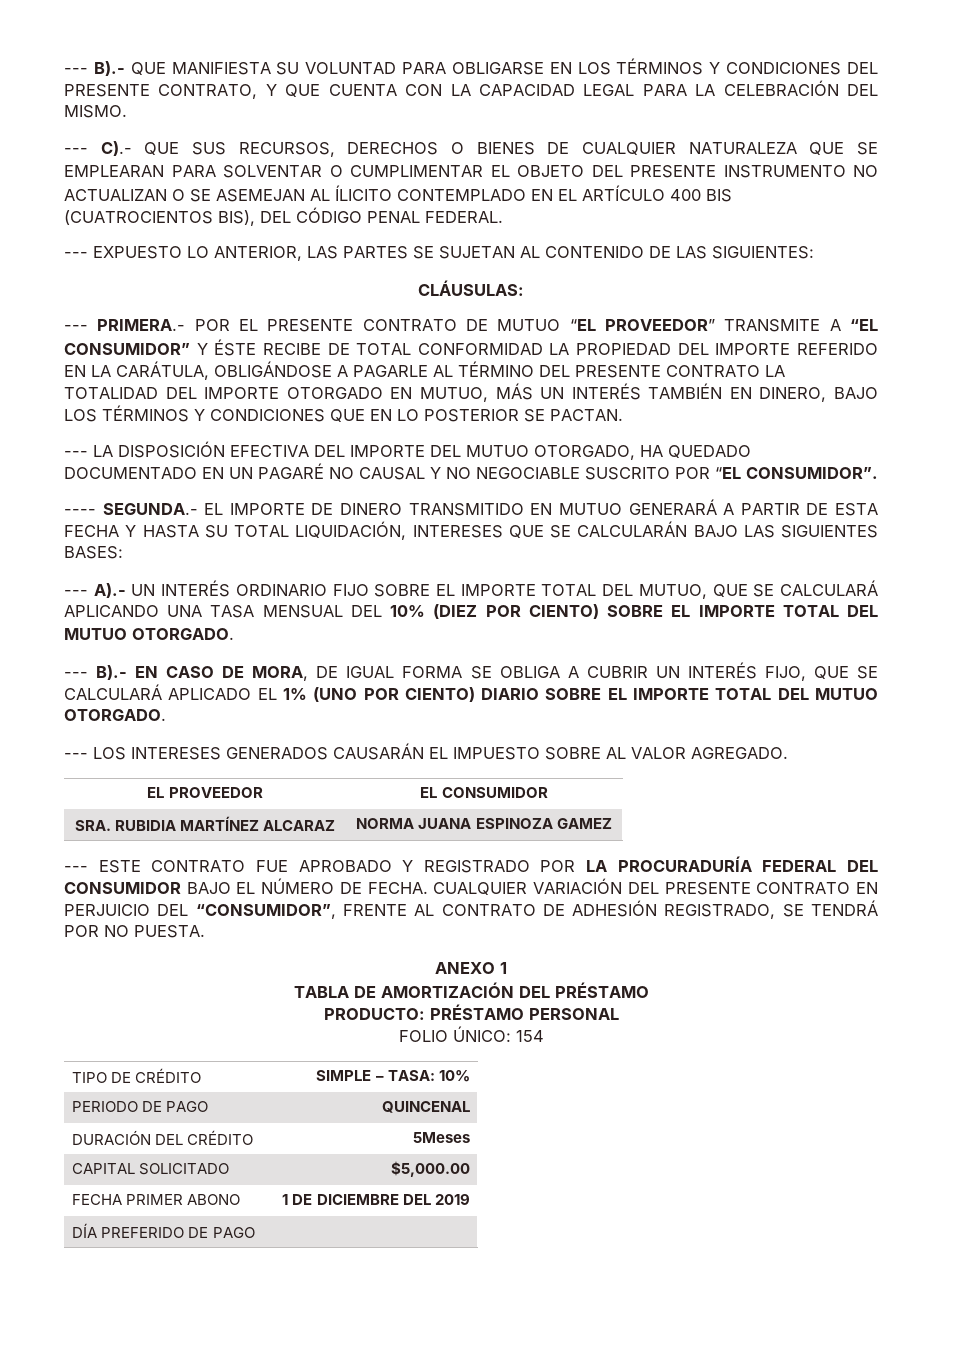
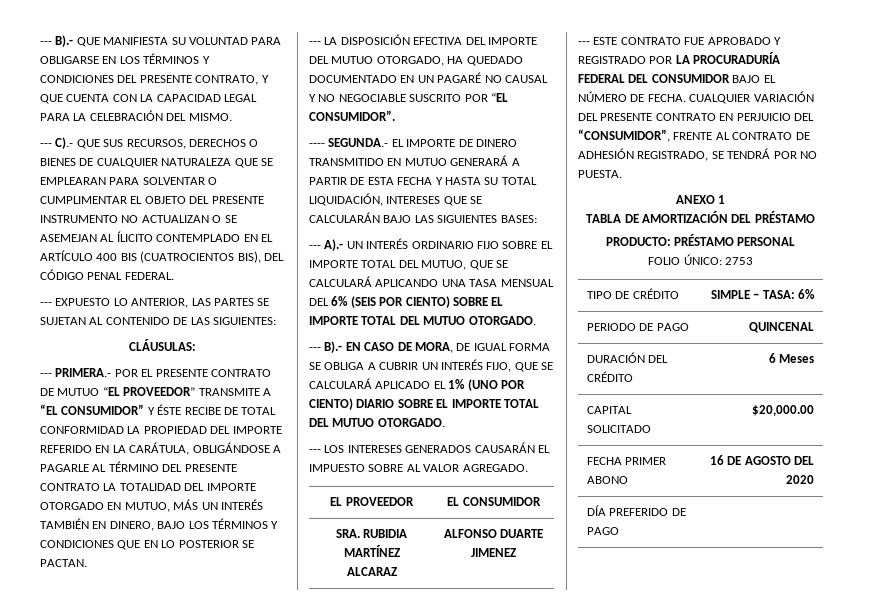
[390,604,478,619] 10% (DIEZ -> [331,296,376,308] 6% (SEIS
[356,818,612,829] NORMA JUANA ESPINOZA GAMEZ -> [443,529,544,538] [471,548,517,557] ALFONSO DUARTE JIMENEZ
[515,1030,544,1042] 154 -> [724,257,753,265] 2753
[438,1070,470,1082] 10% -> [798,289,816,299] 6%
[412,1132,470,1143] 5Meses -> [768,353,815,363] 6 Meses
[390,1161,470,1177] $5,000.00 -> [752,405,815,416] $20,000.00
[282,1194,470,1205] 1 DE DICIEMBRE DEL 2019 -> [710,455,815,465] [786,475,815,484] 16 DE AGOSTO DEL 2020

